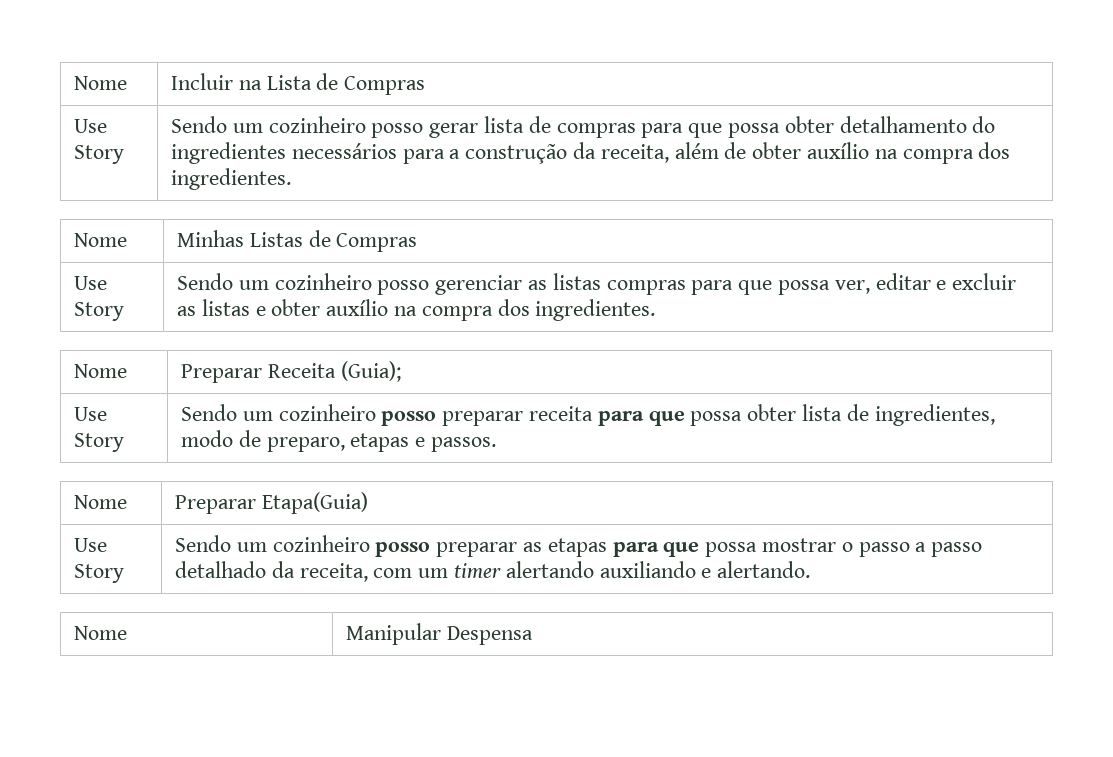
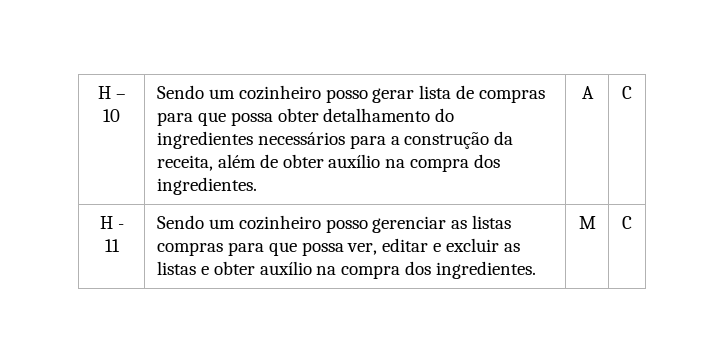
[73,76,127,90] [170,73,426,95] [73,119,107,133] [73,145,124,164] Nome | Incluir na Lista de Compras // Use Story -> [97,86,126,99] [103,109,120,122] H – 10
[73,233,127,247] [176,230,418,252] [73,276,107,290] [73,302,124,321] // Nome | Minhas Listas de Compras // Use Story -> [581,86,594,99] [622,86,632,99] [99,216,124,229] [104,239,120,252] | A | C // H - 11
[73,364,127,378] [180,361,401,383] [73,407,107,421] [73,433,124,452] [180,404,995,426] [180,430,496,452] [73,495,127,509] [174,492,368,514] [73,538,107,552] [73,564,124,583] [174,535,983,557] [174,561,811,582] [73,626,127,640] [345,623,533,645] // Nome | Preparar Receita (Guia); // Use Story | Sendo um cozinheiro posso preparar receita para que possa obter lista de ingredientes, modo de preparo, etapas e passos. // Nome | Preparar Etapa(Guia) // Use Story | Sendo um cozinheiro posso preparar as etapas para que possa mostrar o passo a passo detalhado da receita, com um timer alertando auxiliando e alertando. // Nome | Manipular Despensa -> [578,216,596,229] [622,216,632,229] | M | C

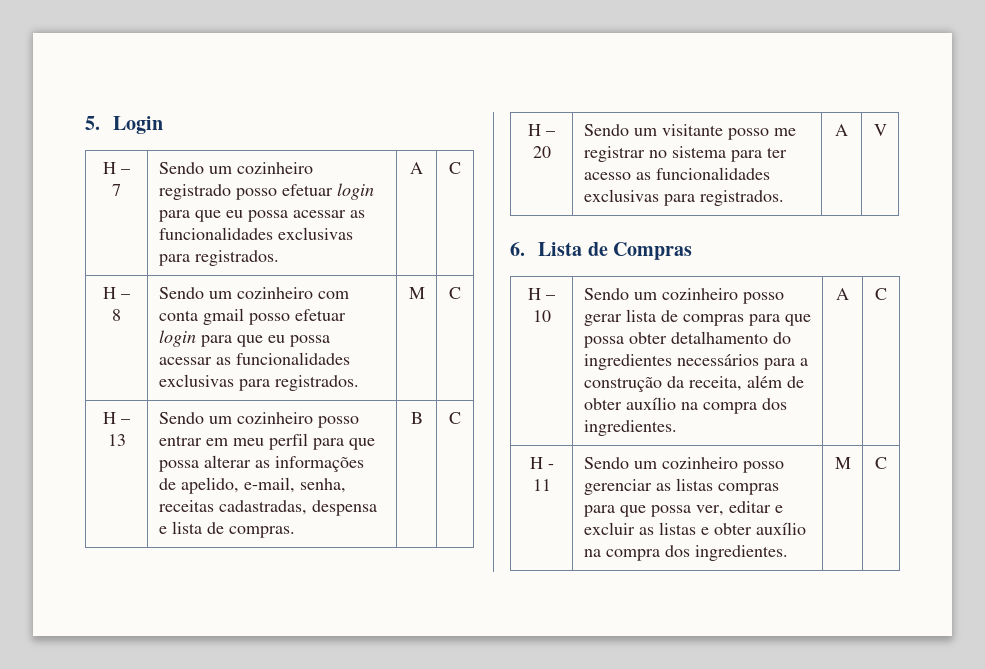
(97, 92) none -> [85,116,164,134] [103,162,130,174] [112,184,121,196] [158,162,313,174] [158,183,374,200] [158,210,365,222] [158,227,353,240] [158,250,279,266] [410,162,423,174] [449,162,461,174] [103,287,130,299] [112,309,121,321] [158,287,349,299] [158,308,346,325] [158,330,330,347] [158,352,350,365] [158,374,359,391] [408,287,425,299] [449,287,461,299] [103,412,130,424] [107,434,126,446] [158,412,359,428] [158,433,375,450] [158,455,364,472] [158,477,346,494] [158,500,377,516] [158,521,295,538] [410,412,423,424] [449,412,461,424] [528,124,555,136] [532,146,551,158] [583,124,796,140] [583,146,787,162] [583,167,770,180] [583,189,784,206] [835,124,848,136] [873,124,887,136] [510,242,692,260] 5. Login // H – 7 | Sendo um cozinheiro registrado posso efetuar login para que eu possa acessar as funcionalidades exclusivas para registrados. | A | C // H – 8 | Sendo um cozinheiro com conta gmail posso efetuar login para que eu possa acessar as funcionalidades exclusivas para registrados. | M | C // H – 13 | Sendo um cozinheiro posso entrar em meu perfil para que possa alterar as informações de apelido, e-mail, senha, receitas cadastradas, despensa e lista de compras. | B | C // H – 20 | Sendo um visitante posso me registrar no sistema para ter acesso as funcionalidades exclusivas para registrados. | A | V // 6. Lista de Compras //

